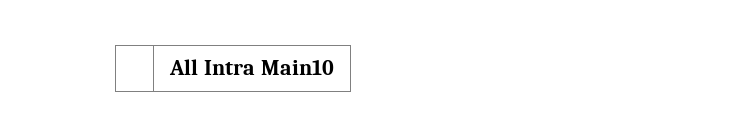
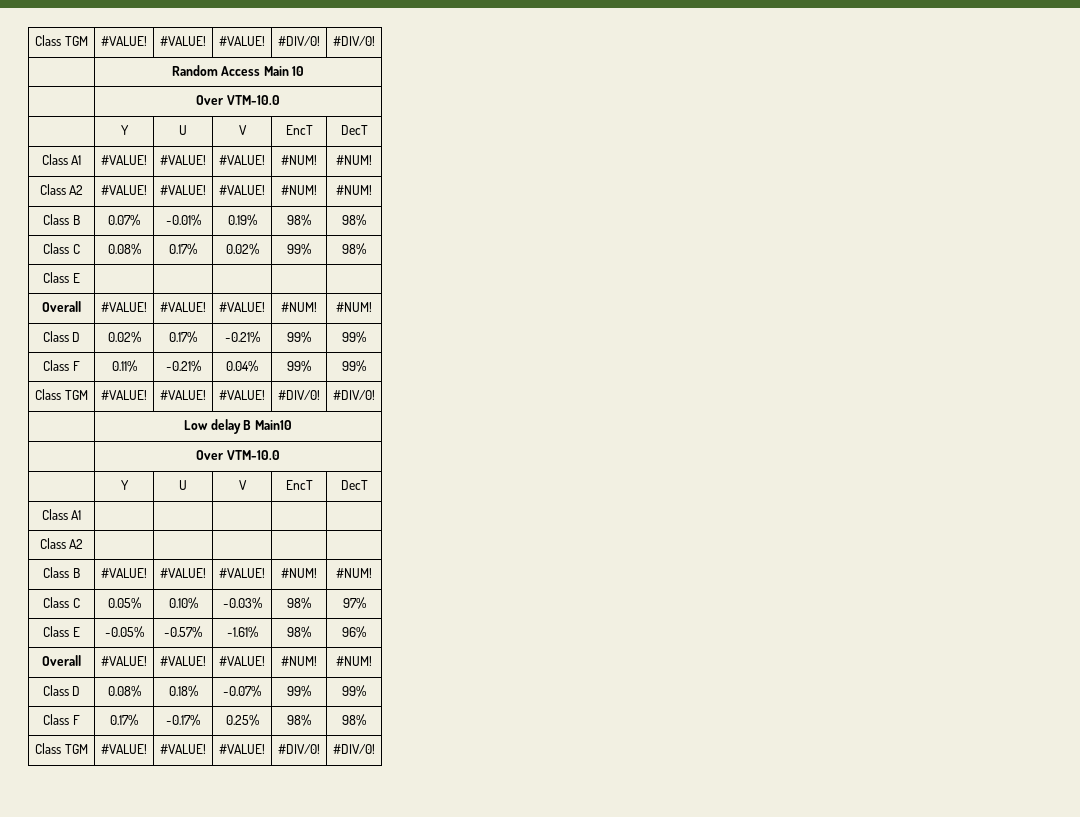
[169,59,334,75] | All Intra Main10 -> [35,35,88,46] [101,36,147,46] [160,36,206,46] [219,36,265,46] [278,36,320,46] [333,36,375,46] [171,65,305,76] [196,95,280,105] [120,125,129,135] [179,125,187,135] [238,125,247,135] [285,125,313,135] [340,125,368,135] [41,154,82,165] [101,155,147,165] [160,155,206,165] [219,155,265,165] [281,155,317,165] [336,155,372,165] [39,184,84,195] [101,185,147,195] [160,185,206,195] [219,185,265,195] [281,185,317,195] [336,185,372,195] [43,214,80,225] [108,214,140,226] [165,214,201,226] [227,214,257,226] [287,214,311,226] [342,214,366,226] [43,243,80,254] [107,243,141,255] [169,243,197,255] [225,243,259,255] [287,243,311,255] [342,243,366,255] [43,272,80,283] [42,301,81,312] [101,302,147,312] [160,302,206,312] [219,302,265,312] [281,302,317,312] [336,302,372,312] [42,331,81,342] [107,331,141,343] [169,331,197,343] [224,331,260,343] [287,331,311,343] [342,331,366,343] [43,360,80,371] [111,360,137,372] [165,360,201,372] [226,360,258,372] [287,360,311,372] [342,360,366,372] [35,389,88,400] [101,390,147,400] [160,390,206,400] [219,390,265,400] [278,390,320,400] [333,390,375,400] [184,419,292,434] [196,450,280,460] [120,480,129,490] [179,480,187,490] [238,480,247,490] [285,480,313,490] [340,480,368,490] [41,509,82,520] [39,538,84,549] [43,567,80,578] [101,568,147,578] [160,568,206,578] [219,568,265,578] [281,568,317,578] [336,568,372,578] [43,597,80,608] [107,597,141,609] [168,597,198,609] [222,597,262,609] [287,597,311,609] [342,597,366,609] [43,626,80,637] [104,626,144,638] [164,626,202,638] [226,626,258,638] [287,626,311,638] [342,626,366,638] [42,655,81,666] [101,656,147,666] [160,656,206,666] [219,656,265,666] [281,656,317,666] [336,656,372,666] [42,685,81,696] [107,685,141,697] [168,685,198,697] [223,685,261,697] [287,685,311,697] [342,685,366,697] [43,714,80,725] [110,714,138,726] [166,714,200,726] [225,714,259,726] [287,714,311,726] [342,714,366,726] [35,743,88,754] [101,744,147,754] [160,744,206,754] [219,744,265,754] [278,744,320,754] [333,744,375,754] Class TGM | #VALUE! | #VALUE! | #VALUE! | #DIV/0! | #DIV/0! // | Random Access Main 10 // | Over VTM-10.0 // | Y | U | V | EncT | DecT // Class A1 | #VALUE! | #VALUE! | #VALUE! | #NUM! | #NUM! // Class A2 | #VALUE! | #VALUE! | #VALUE! | #NUM! | #NUM! // Class B | 0.07% | -0.01% | 0.19% | 98% | 98% // Class C | 0.08% | 0.17% | 0.02% | 99% | 98% // Class E | | | | | // Overall | #VALUE! | #VALUE! | #VALUE! | #NUM! | #NUM! // Class D | 0.02% | 0.17% | -0.21% | 99% | 99% // Class F | 0.11% | -0.21% | 0.04% | 99% | 99% // Class TGM | #VALUE! | #VALUE! | #VALUE! | #DIV/0! | #DIV/0! // | Low delay B Main10 // | Over VTM-10.0 // | Y | U | V | EncT | DecT // Class A1 | | | | | // Class A2 | | | | | // Class B | #VALUE! | #VALUE! | #VALUE! | #NUM! | #NUM! // Class C | 0.05% | 0.10% | -0.03% | 98% | 97% // Class E | -0.05% | -0.57% | -1.61% | 98% | 96% // Overall | #VALUE! | #VALUE! | #VALUE! | #NUM! | #NUM! // Class D | 0.08% | 0.18% | -0.07% | 99% | 99% // Class F | 0.17% | -0.17% | 0.25% | 98% | 98% // Class TGM | #VALUE! | #VALUE! | #VALUE! | #DIV/0! | #DIV/0!

